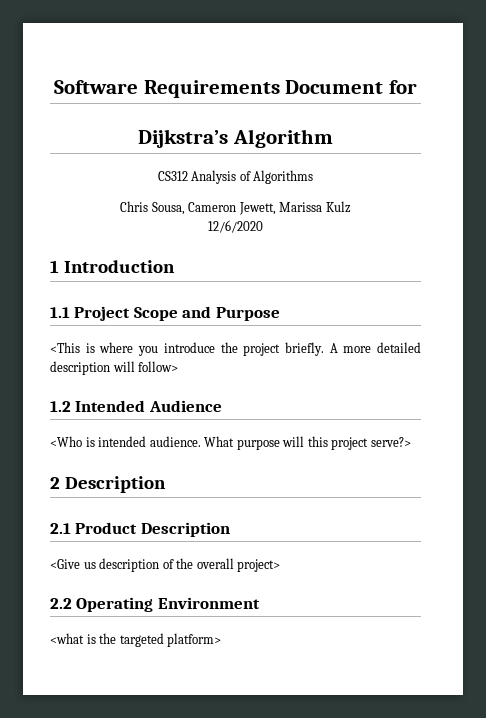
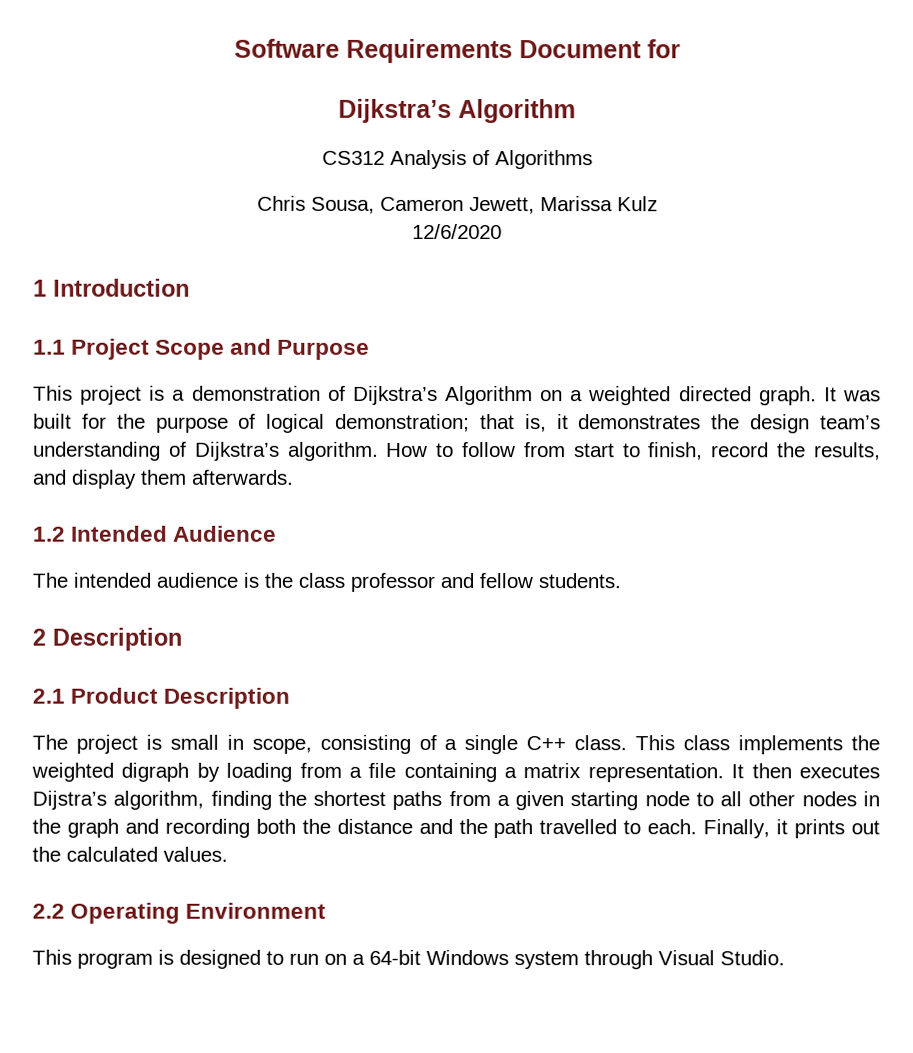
[50,342,421,356] [50,361,179,375] [50,400,222,412] [50,436,411,450] <This is where you introduce the project briefly. A more detailed description will follow> // 1.2 Intended Audience // <Who is intended audience. What purpose will this project serve?> -> [33,385,881,406] [33,413,881,434] [33,441,881,461] [33,469,294,489] [32,525,278,542] [32,572,621,592] This project is a demonstration of Dijkstra’s Algorithm on a weighted directed graph. It was built for the purpose of logical demonstration; that is, it demonstrates the design team’s understanding of Dijkstra’s algorithm. How to follow from start to finish, record the results, and display them afterwards. // 1.2 Intended Audience // The intended audience is the class professor and fellow students.
[50,558,281,572] [50,597,260,612] [50,633,222,647] <Give us description of the overall project> // 2.2 Operating Environment // <what is the targeted platform> -> [32,734,880,755] [31,762,880,783] [32,790,880,811] [32,818,880,839] [32,846,228,862] [32,902,327,924] [32,949,785,970] The project is small in scope, consisting of a single C++ class. This class implements the weighted digraph by loading from a file containing a matrix representation. It then executes Dijstra’s algorithm, finding the shortest paths from a given starting node to all other nodes in the graph and recording both the distance and the path travelled to each. Finally, it prints out the calculated values. // 2.2 Operating Environment // This program is designed to run on a 64-bit Windows system through Visual Studio.

